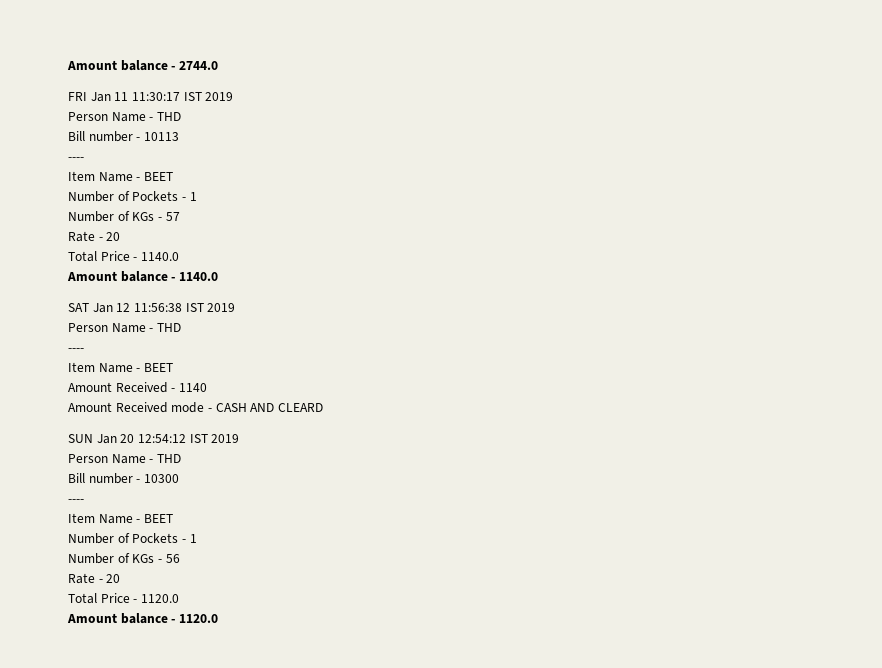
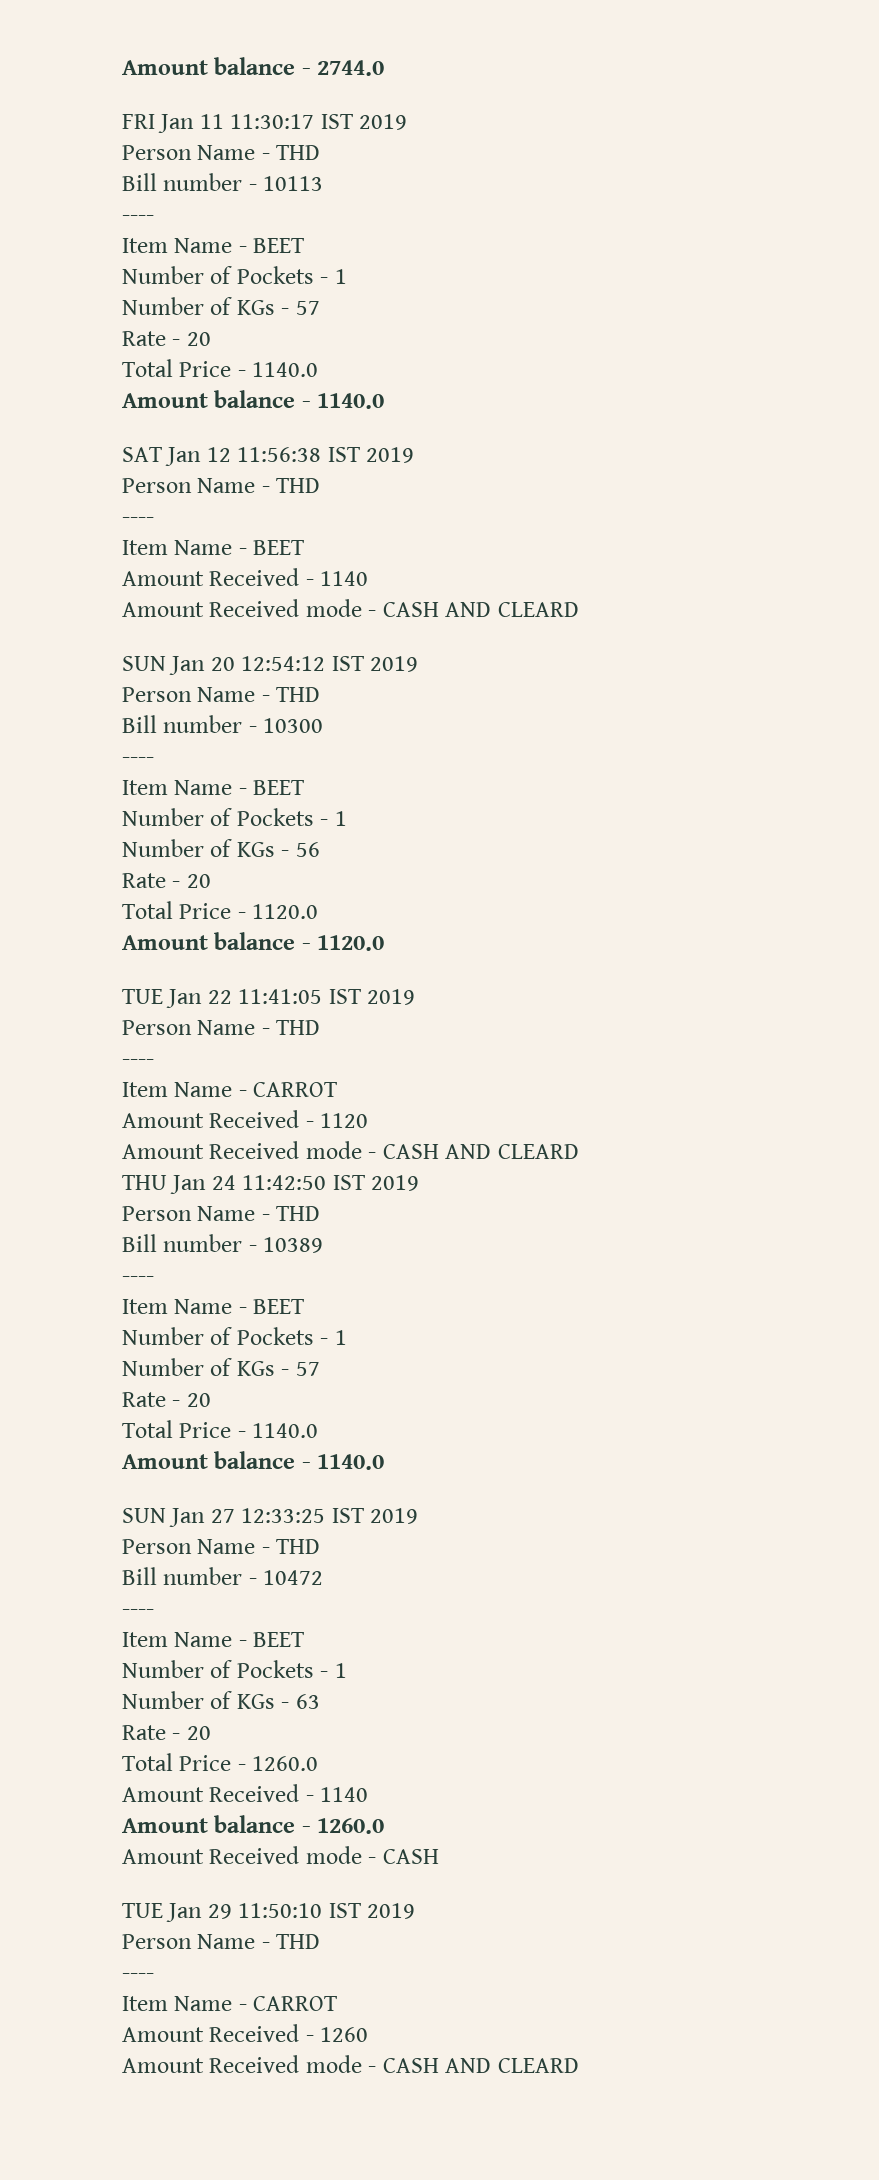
(218, 618) none -> [122,989,416,1008] [122,1020,321,1035] [122,1059,154,1066] [122,1082,338,1097] [122,1110,369,1128] [122,1141,579,1159] [122,1175,420,1194] [122,1206,321,1221] [122,1234,324,1253] [122,1276,154,1283] [122,1299,305,1314] [122,1327,347,1345] [122,1358,320,1376] [122,1392,211,1407] [122,1420,319,1438] [122,1451,385,1470] [122,1508,419,1527] [122,1539,321,1554] [122,1567,324,1585] [122,1609,154,1616] [122,1632,305,1647] [122,1660,347,1678] [122,1691,320,1709] [122,1725,211,1740] [122,1753,319,1771] [122,1784,369,1802] [122,1815,385,1834] [122,1846,439,1864] [122,1903,416,1922] [122,1934,321,1949] [122,1973,154,1980] [122,1996,338,2011] [122,2024,369,2042] [122,2055,579,2073] // TUE Jan 22 11:41:05 IST 2019 // Person Name - THD // ---- // Item Name - CARROT // Amount Received - 1120 // Amount Received mode - CASH AND CLEARD // THU Jan 24 11:42:50 IST 2019 // Person Name - THD // Bill number - 10389 // ---- // Item Name - BEET // Number of Pockets - 1 // Number of KGs - 57 // Rate - 20 // Total Price - 1140.0 // Amount balance - 1140.0 // SUN Jan 27 12:33:25 IST 2019 // Person Name - THD // Bill number - 10472 // ---- // Item Name - BEET // Number of Pockets - 1 // Number of KGs - 63 // Rate - 20 // Total Price - 1260.0 // Amount Received - 1140 // Amount balance - 1260.0 // Amount Received mode - CASH // TUE Jan 29 11:50:10 IST 2019 // Person Name - THD // ---- // Item Name - CARROT // Amount Received - 1260 // Amount Received mode - CASH AND CLEARD

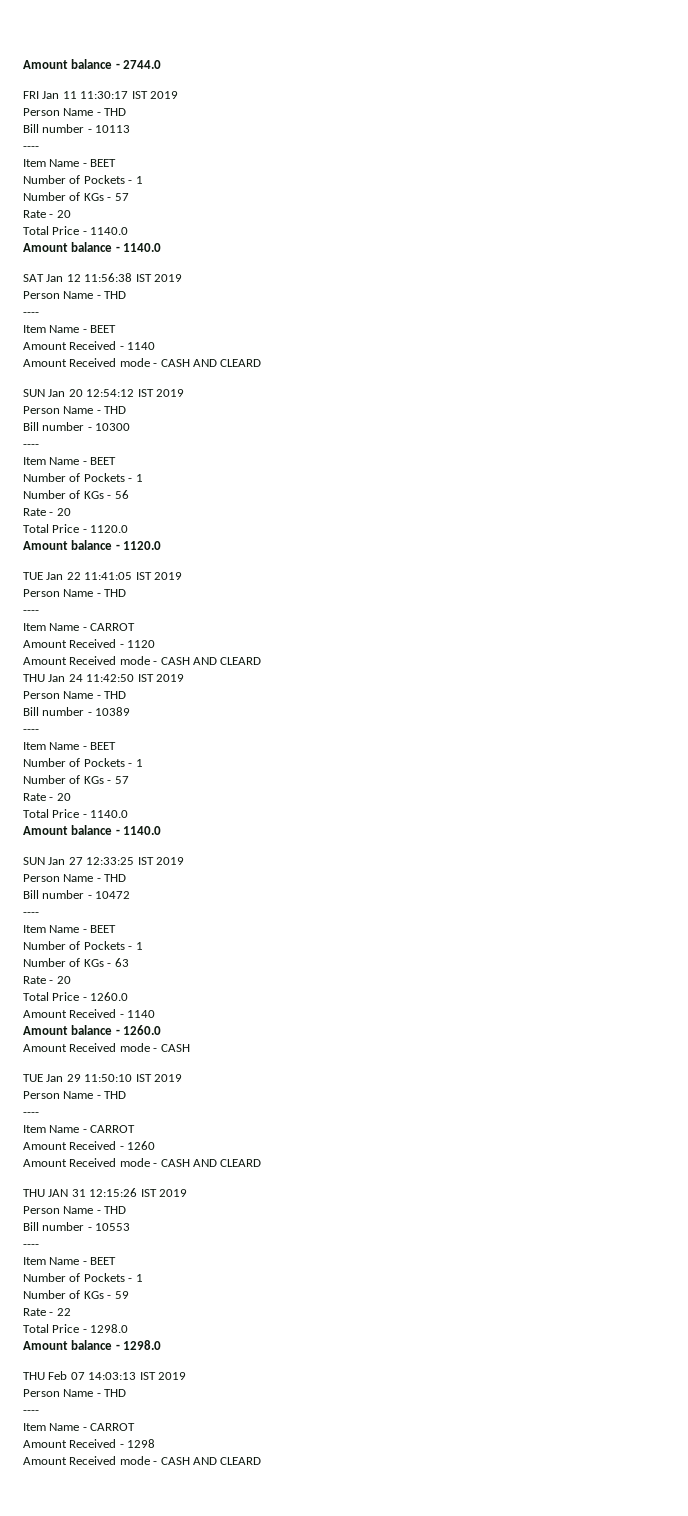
(579, 2065) none -> [23,1188,187,1197] [23,1206,127,1214] [23,1222,131,1231] [23,1244,39,1248] [23,1257,117,1265] [23,1273,143,1282] [23,1290,129,1299] [23,1308,71,1316] [23,1324,129,1333] [23,1340,162,1350] [23,1371,186,1380] [23,1389,127,1397] [23,1410,39,1414] [23,1423,136,1431] [23,1439,156,1448] [23,1456,262,1465] // THU JAN 31 12:15:26 IST 2019 // Person Name - THD // Bill number - 10553 // ---- // Item Name - BEET // Number of Pockets - 1 // Number of KGs - 59 // Rate - 22 // Total Price - 1298.0 // Amount balance - 1298.0 // THU Feb 07 14:03:13 IST 2019 // Person Name - THD // ---- // Item Name - CARROT // Amount Received - 1298 // Amount Received mode - CASH AND CLEARD

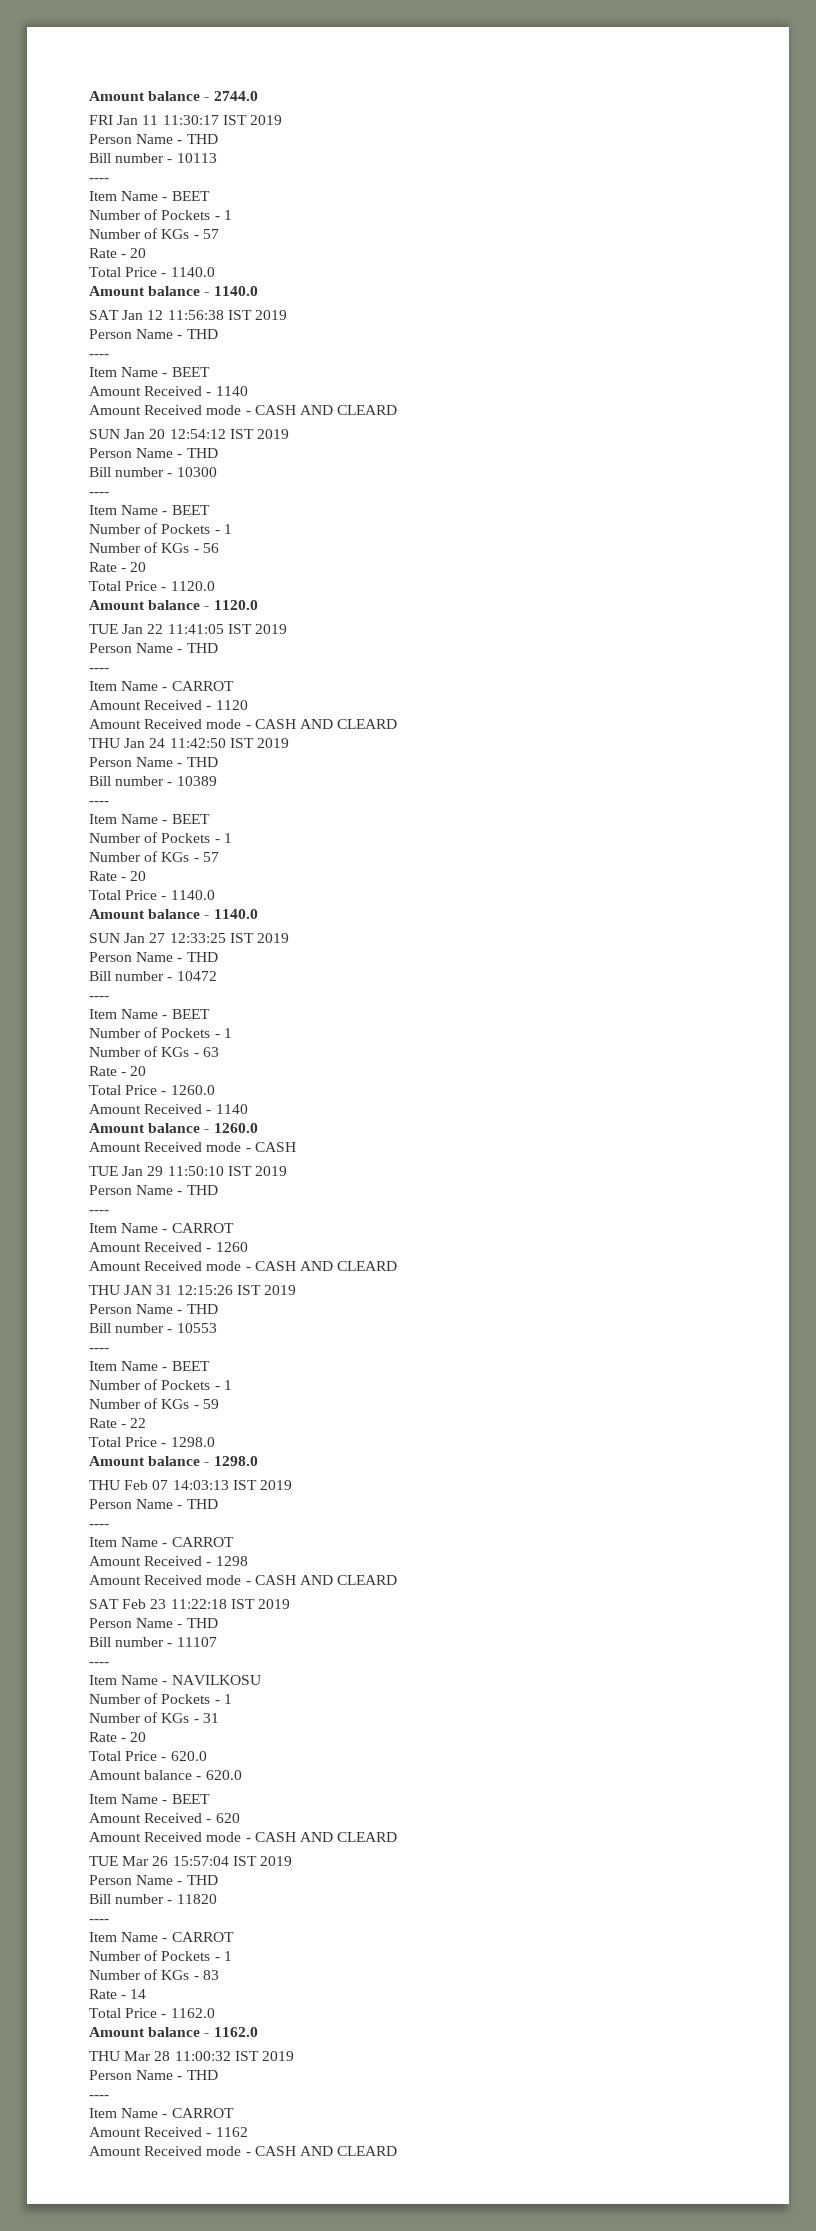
(262, 1461) none -> [89,1599,290,1609] [89,1618,218,1628] [89,1637,217,1647] [89,1662,109,1666] [89,1675,261,1685] [89,1693,232,1704] [89,1712,219,1723] [89,1732,147,1742] [89,1751,207,1761] [89,1770,242,1780] [89,1794,210,1804] [89,1813,240,1823] [89,1832,398,1842] [89,1856,292,1866] [89,1875,218,1885] [89,1894,217,1904] [89,1919,109,1923] [89,1932,234,1942] [89,1950,232,1961] [89,1969,219,1980] [89,1989,147,1999] [89,2008,215,2018] [89,2027,258,2037] [89,2051,294,2061] [89,2070,218,2080] [89,2095,109,2099] [89,2108,234,2118] [89,2127,248,2137] [89,2146,398,2156] // SAT Feb 23 11:22:18 IST 2019 // Person Name - THD // Bill number - 11107 // ---- // Item Name - NAVILKOSU // Number of Pockets - 1 // Number of KGs - 31 // Rate - 20 // Total Price - 620.0 // Amount balance - 620.0 // Item Name - BEET // Amount Received - 620 // Amount Received mode - CASH AND CLEARD // TUE Mar 26 15:57:04 IST 2019 // Person Name - THD // Bill number - 11820 // ---- // Item Name - CARROT // Number of Pockets - 1 // Number of KGs - 83 // Rate - 14 // Total Price - 1162.0 // Amount balance - 1162.0 // THU Mar 28 11:00:32 IST 2019 // Person Name - THD // ---- // Item Name - CARROT // Amount Received - 1162 // Amount Received mode - CASH AND CLEARD

